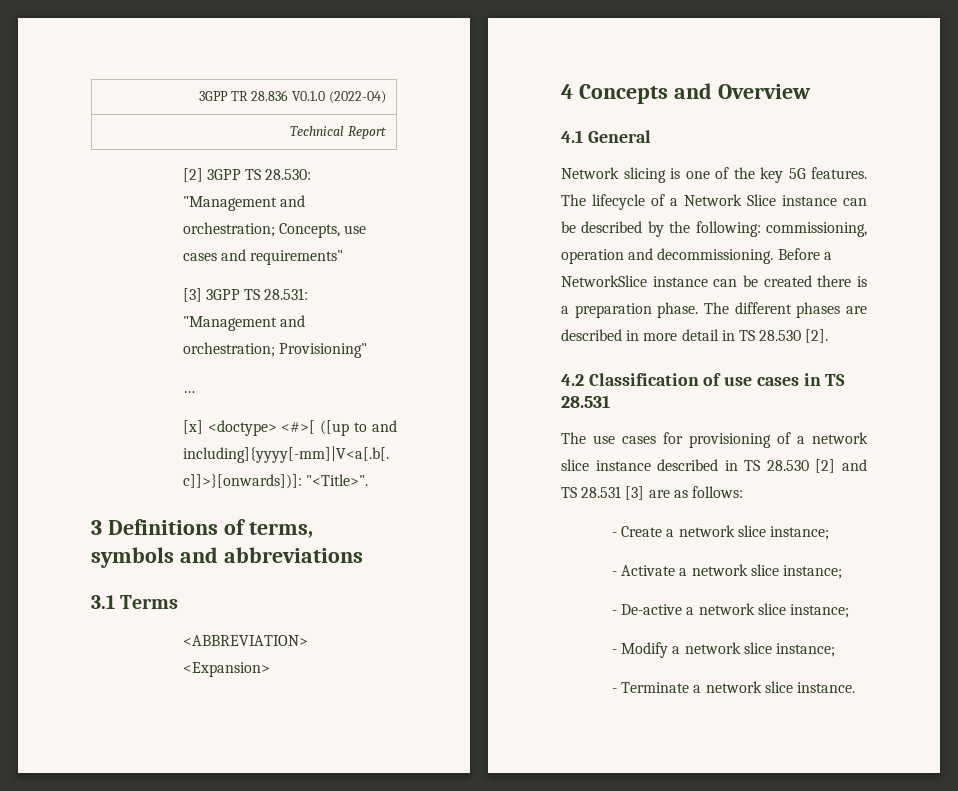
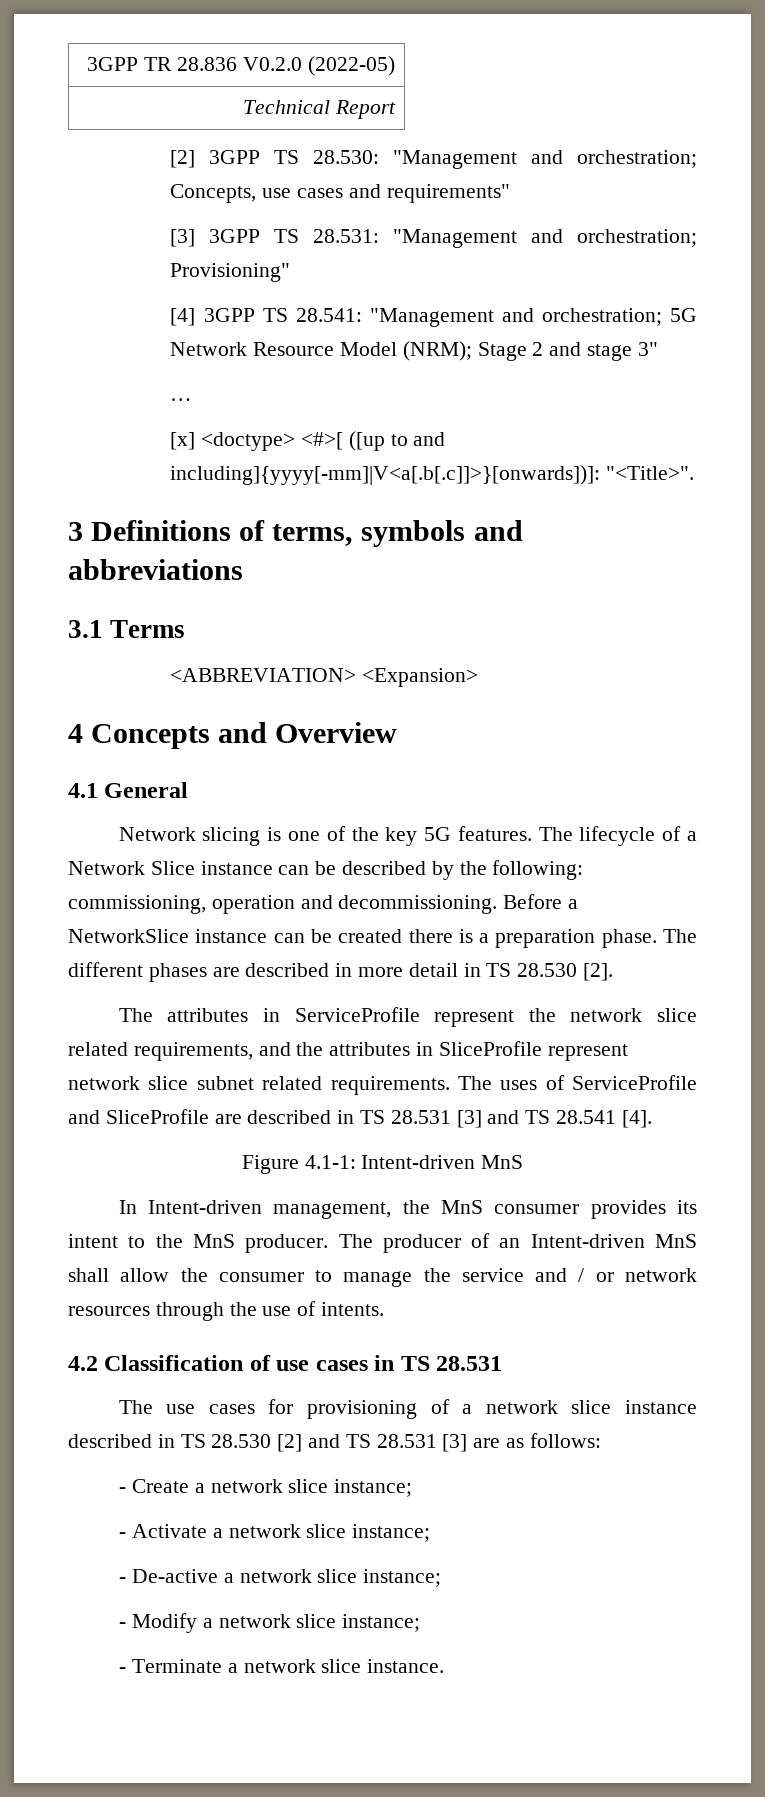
[292,91,386,104] V0.1.0 (2022-04) -> [242,56,395,76] V0.2.0 (2022-05)
(367, 350) none -> [170,308,698,327] [170,341,658,361] // [4] 3GPP TS 28.541: "Management and orchestration; 5G Network Resource Model (NRM); Stage 2 and stage 3"
(829, 336) none -> [118,1007,698,1027] [68,1041,628,1061] [68,1075,697,1095] [68,1109,652,1128] [241,1155,524,1174] [118,1200,697,1219] [68,1233,697,1253] [68,1268,697,1287] [68,1301,385,1321] // The attributes in ServiceProfile represent the network slice related requirements, and the attributes in SliceProfile represent network slice subnet related requirements. The uses of ServiceProfile and SliceProfile are described in TS 28.531 [3] and TS 28.541 [4]. // Figure 4.1-1: Intent-driven MnS // In Intent-driven management, the MnS consumer provides its intent to the MnS producer. The producer of an Intent-driven MnS shall allow the consumer to manage the service and / or network resources through the use of intents.

